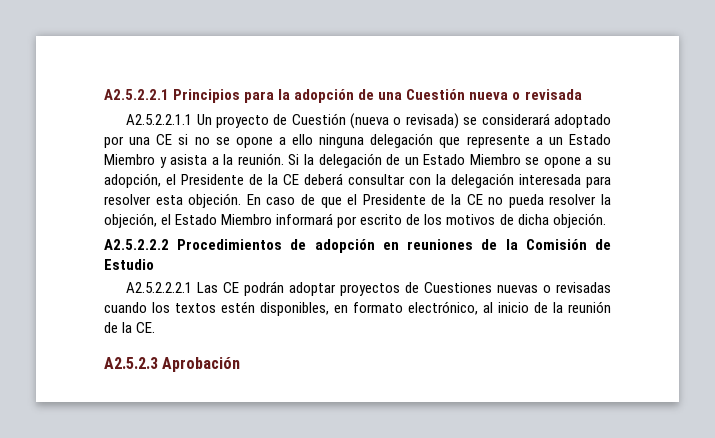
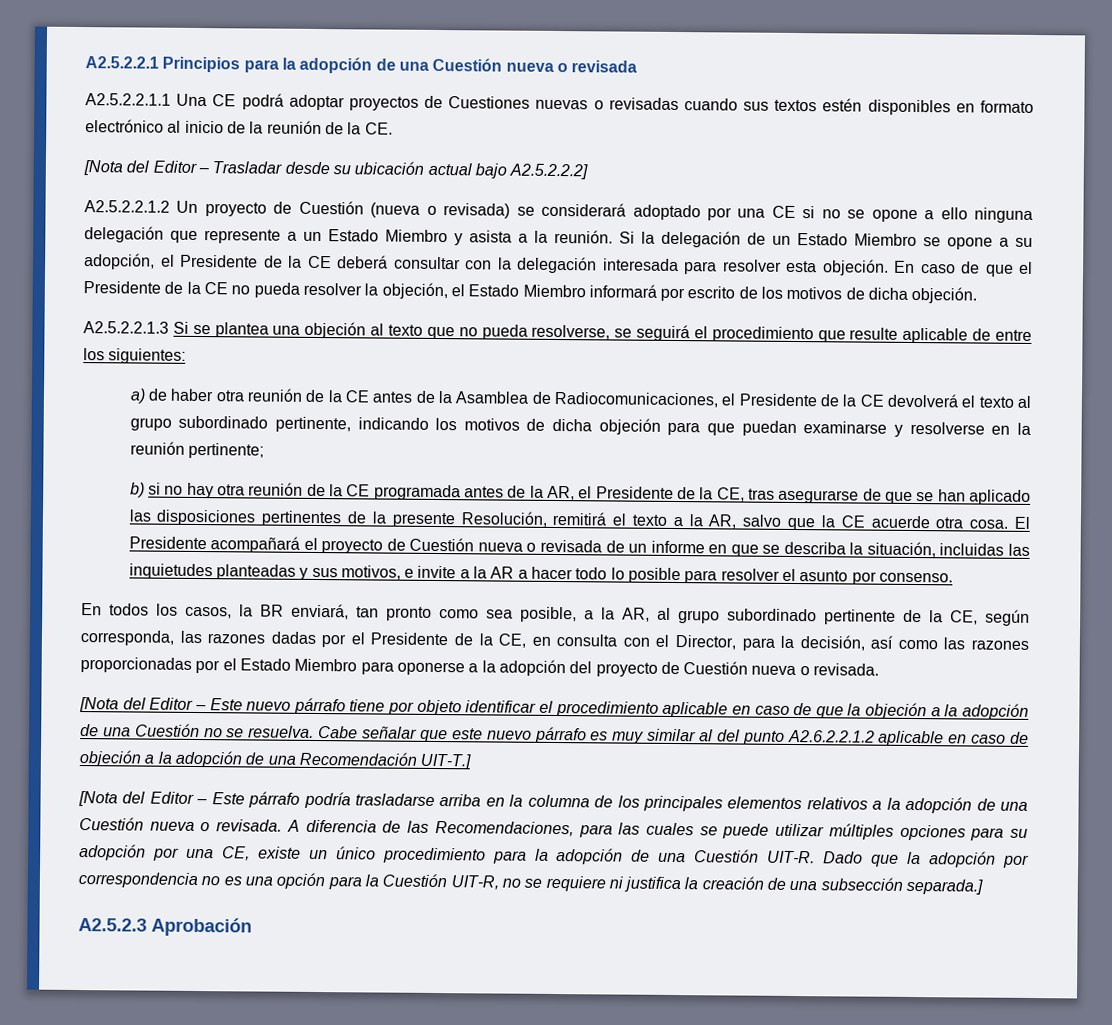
(193, 119) none -> [176,93,1034,116] [85,119,393,135] [83,160,589,180] [84,200,170,213] Una CE podrá adoptar proyectos de Cuestiones nuevas o revisadas cuando sus textos estén disponibles en formato electrónico al inicio de la reunión de la CE. // [Nota del Editor – Trasladar desde su ubicación actual bajo A2.5.2.2.2] // A2.5.2.2.1.2
[104,239,611,253] [104,259,154,270] [126,281,611,296] [104,301,611,316] [104,322,156,333] A2.5.2.2.2 Procedimientos de adopción en reuniones de la Comisión de Estudio // A2.5.2.2.2.1 Las CE podrán adoptar proyectos de Cuestiones nuevas o revisadas cuando los textos estén disponibles, en formato electrónico, al inicio de la reunión de la CE. -> [83,321,1033,344] [83,348,187,364] [129,388,1031,408] [129,415,1031,437] [129,441,264,459] [129,482,1032,505] [128,509,1030,531] [128,536,1031,558] [128,563,953,585] [81,603,1030,626] [80,630,1029,651] [80,657,880,677] [79,697,1029,720] [80,723,1030,747] [79,750,472,770] [78,791,1029,814] [79,817,1028,841] [79,844,1029,868] [78,872,984,895] A2.5.2.2.1.3 Si se plantea una objeción al texto que no pueda resolverse, se seguirá el procedimiento que resulte aplicable de entre los siguientes: // a) de haber otra reunión de la CE antes de la Asamblea de Radiocomunicaciones, el Presidente de la CE devolverá el texto al grupo subordinado pertinente, indicando los motivos de dicha objeción para que puedan examinarse y resolverse en la reunión pertinente; // b) si no hay otra reunión de la CE programada antes de la AR, el Presidente de la CE, tras asegurarse de que se han aplicado las disposiciones pertinentes de la presente Resolución, remitirá el texto a la AR, salvo que la CE acuerde otra cosa. El Presidente acompañará el proyecto de Cuestión nueva o revisada de un informe en que se describa la situación, incluidas las inquietudes planteadas y sus motivos, e invite a la AR a hacer todo lo posible para resolver el asunto por consenso. // En todos los casos, la BR enviará, tan pronto como sea posible, a la AR, al grupo subordinado pertinente de la CE, según corresponda, las razones dadas por el Presidente de la CE, en consulta con el Director, para la decisión, así como las razones proporcionadas por el Estado Miembro para oponerse a la adopción del proyecto de Cuestión nueva o revisada. // [Nota del Editor – Este nuevo párrafo tiene por objeto identificar el procedimiento aplicable en caso de que la objeción a la adopción de una Cuestión no se resuelva. Cabe señalar que este nuevo párrafo es muy similar al del punto A2.6.2.2.1.2 aplicable en caso de objeción a la adopción de una Recomendación UIT-T.] // [Nota del Editor – Este párrafo podría trasladarse arriba en la columna de los principales elementos relativos a la adopción de una Cuestión nueva o revisada. A diferencia de las Recomendaciones, para las cuales se puede utilizar múltiples opciones para su adopción por una CE, existe un único procedimiento para la adopción de una Cuestión UIT-R. Dado que la adopción por correspondencia no es una opción para la Cuestión UIT-R, no se requiere ni justifica la creación de una subsección separada.]

